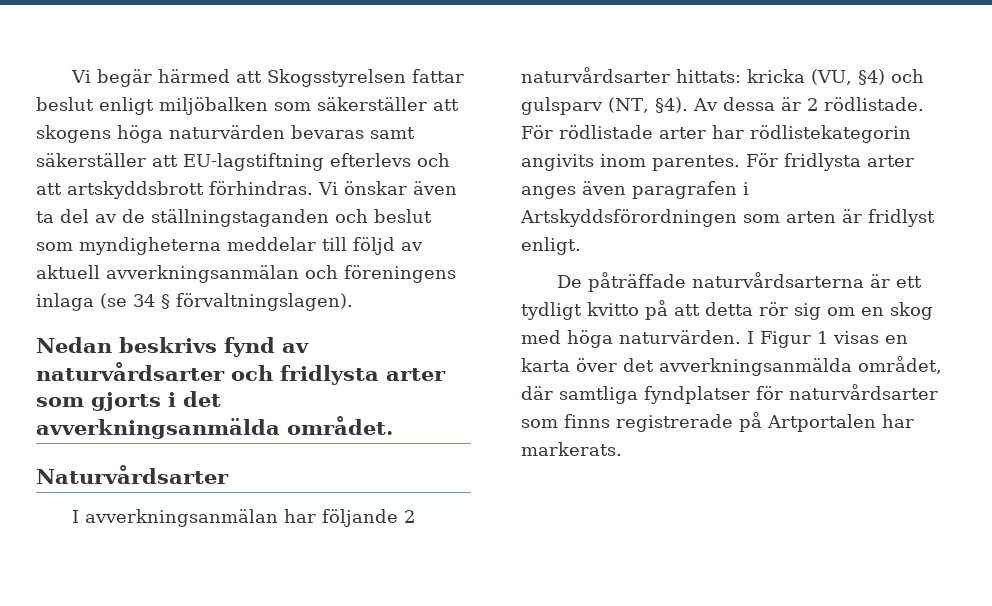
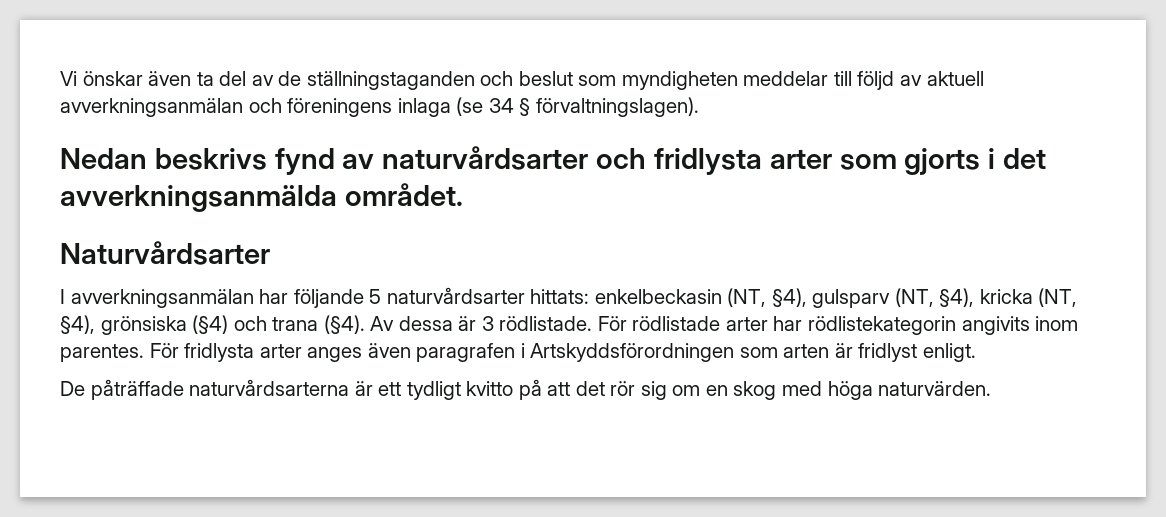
[70,69,464,87] [36,97,459,115] [36,125,415,143] [36,153,450,171] [36,181,338,199] Vi begär härmed att Skogsstyrelsen fattar beslut enligt miljöbalken som säkerställer att skogens höga naturvärden bevaras samt säkerställer att EU-lagstiftning efterlevs och att artskyddsbrott förhindras. Vi -> [60,71,77,86] Vi
[79,237,221,255] myndigheterna -> [621,71,738,90] myndigheten
[403,510,415,523] 2 -> [369,289,382,304] 5
[747,69,924,85] [521,97,688,115] kricka (VU, §4) och gulsparv (NT, §4). -> [594,288,1078,308] [60,315,365,335] enkelbeckasin (NT, §4), gulsparv (NT, §4), kricka (NT, §4), grönsiska (§4) och trana (§4).
[806,98,818,111] 2 -> [481,316,494,331] 3
[705,302,753,316] detta -> [575,381,605,396] det
[747,331,908,348] [521,356,942,376] [521,384,938,404] [521,412,914,432] [521,442,622,456] I Figur 1 visas en karta över det avverkningsanmälda området, där samtliga fyndplatser för naturvårdsarter som finns registrerade på Artportalen har markerats. -> (992, 388) none

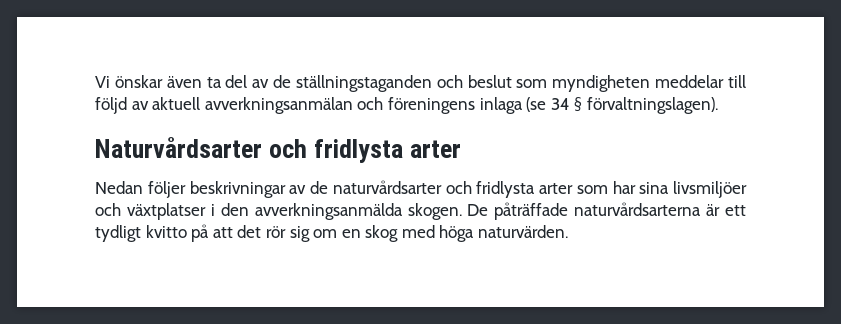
[60,148,375,175] Nedan beskrivs fynd av -> [95,137,462,163] [95,181,328,198] Naturvårdsarter och fridlysta arter // Nedan följer beskrivningar av de
[904,148,1047,175] [60,183,463,212] [60,241,270,265] [60,287,1078,308] [60,315,1079,335] [60,343,976,362] gjorts i det avverkningsanmälda området. // Naturvårdsarter // I avverkningsanmälan har följande 5 naturvårdsarter hittats: enkelbeckasin (NT, §4), gulsparv (NT, §4), kricka (NT, §4), grönsiska (§4) och trana (§4). Av dessa är 3 rödlistade. För rödlistade arter har rödlistekategorin angivits inom parentes. För fridlysta arter anges även paragrafen i Artskyddsförordningen som arten är fridlyst enligt. // -> [612,181,747,198] [95,203,462,220] har sina livsmiljöer och växtplatser i den avverkningsanmälda skogen.

